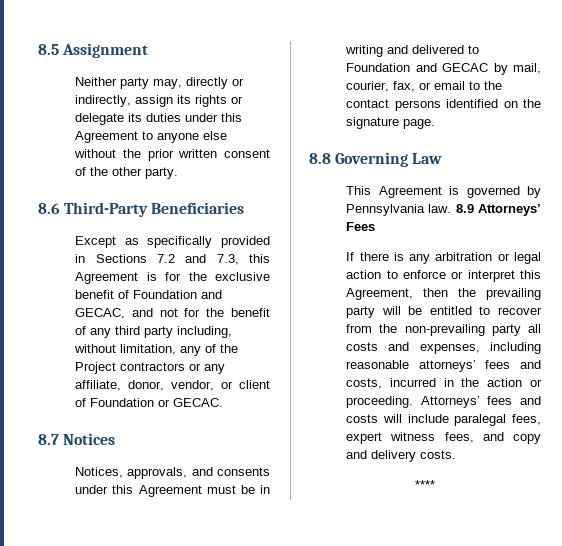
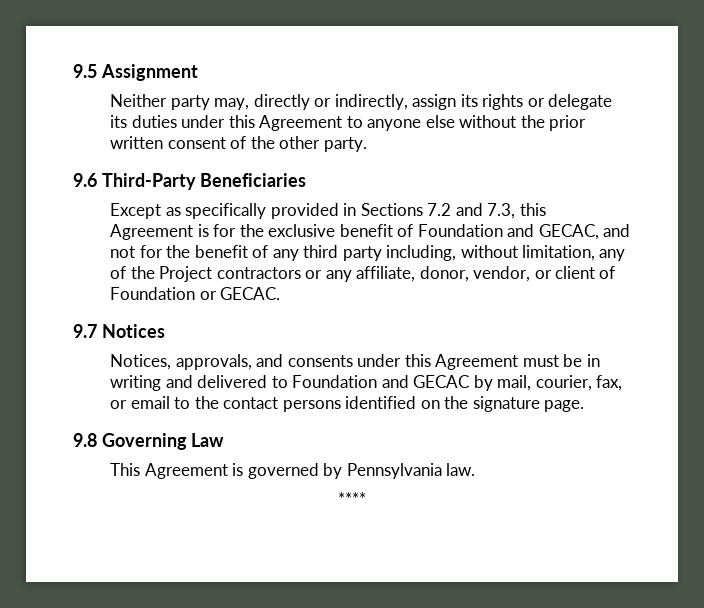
[38,44,59,55] 8.5 -> [73,64,97,78] 9.5
[38,203,60,214] 8.6 -> [73,173,97,187] 9.6
[38,434,59,445] 8.7 -> [73,324,97,338] 9.7
[309,153,331,164] 8.8 -> [73,433,97,447] 9.8
[455,204,541,216] [346,222,376,231] [346,252,541,264] [346,270,541,282] [346,288,541,300] [346,306,542,318] [346,324,541,336] [346,342,541,354] [346,360,541,372] [346,378,542,389] [346,396,541,408] [346,414,541,426] [346,432,541,444] [346,450,457,462] 8.9 Attorneys’ Fees // If there is any arbitration or legal action to enforce or interpret this Agreement, then the prevailing party will be entitled to recover from the non-prevailing party all costs and expenses, including reasonable attorneys’ fees and costs, incurred in the action or proceeding. Attorneys’ fees and costs will include paralegal fees, expert witness fees, and copy and delivery costs. -> (476, 469) none

